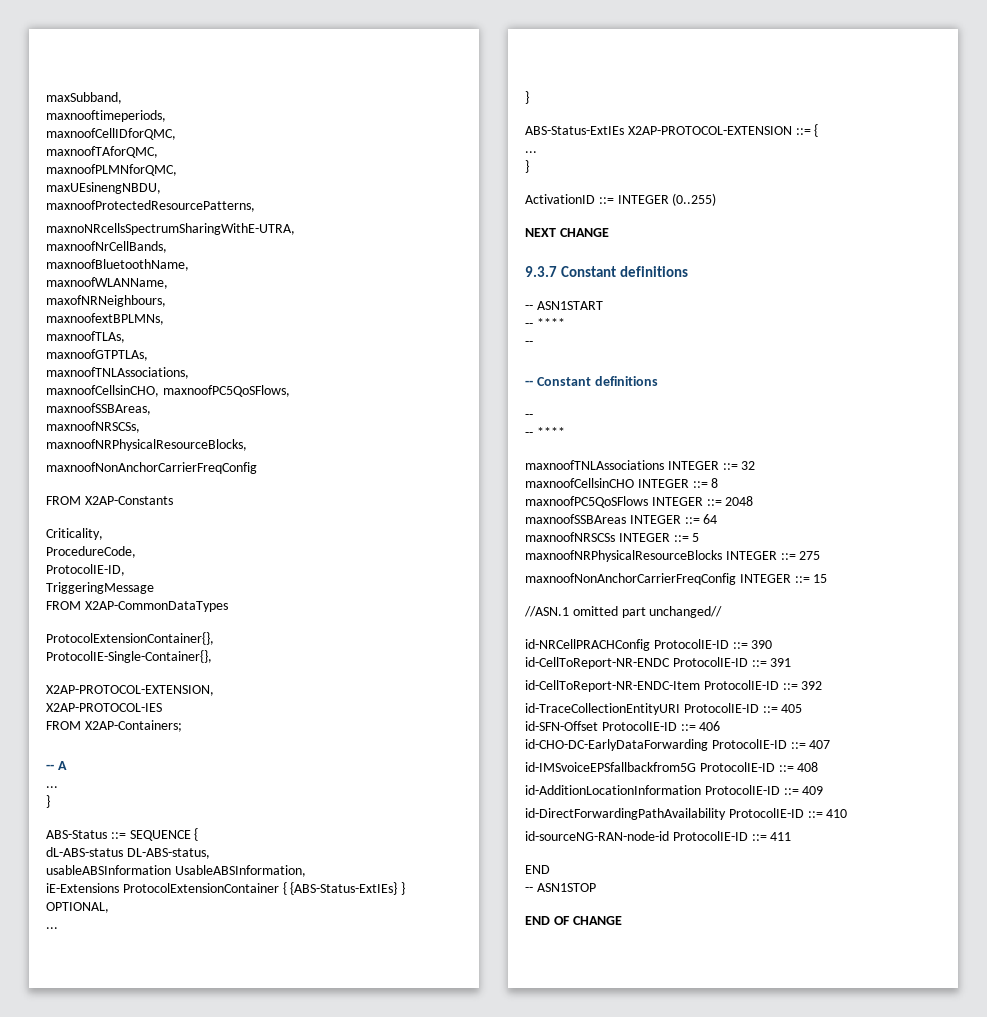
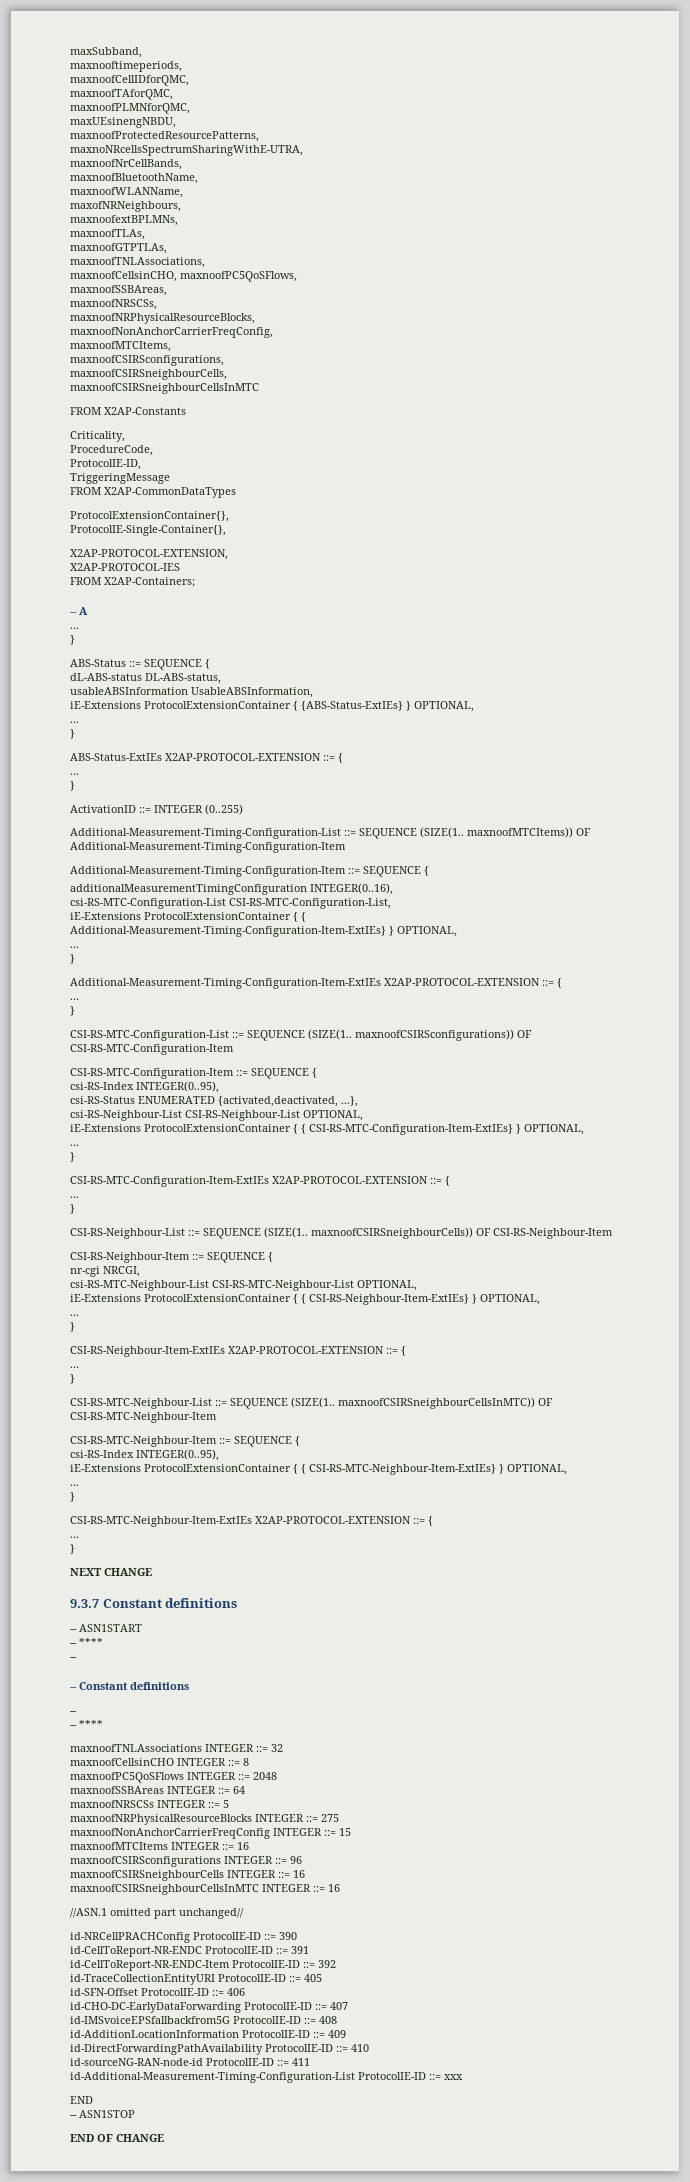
[46,462,257,474] maxnoofNonAnchorCarrierFreqConfig -> [70,327,273,338] [70,341,171,352] [70,355,224,366] [70,369,227,380] [70,383,259,394] maxnoofNonAnchorCarrierFreqConfig, // maxnoofMTCItems, // maxnoofCSIRSconfigurations, // maxnoofCSIRSneighbourCells, // maxnoofCSIRSneighbourCellsInMTC
(717, 199) none -> [70,827,591,839] [70,842,346,853] [70,866,429,877] [70,883,393,895] [70,898,391,909] [70,912,306,922] [70,926,457,937] [70,946,79,948] [70,954,75,964] [70,978,562,989] [70,998,79,1000] [70,1006,75,1016] [70,1029,532,1041] [70,1044,234,1055] [70,1068,317,1079] [70,1081,219,1093] [70,1096,358,1107] [70,1110,363,1121] [70,1124,584,1135] [70,1144,79,1146] [70,1152,75,1162] [70,1176,450,1187] [70,1196,79,1198] [70,1204,75,1214] [70,1227,613,1239] [70,1252,273,1263] [70,1266,140,1277] [70,1280,417,1291] [70,1294,540,1305] [70,1314,79,1316] [70,1322,75,1332] [70,1346,406,1357] [70,1366,79,1368] [70,1374,75,1384] [70,1397,553,1409] [70,1412,217,1423] [70,1436,300,1447] [70,1449,219,1461] [70,1464,567,1475] [70,1484,79,1486] [70,1492,75,1502] [70,1516,433,1527] [70,1536,79,1538] [70,1544,75,1554] // Additional-Measurement-Timing-Configuration-List ::= SEQUENCE (SIZE(1.. maxnoofMTCItems)) OF Additional-Measurement-Timing-Configuration-Item // Additional-Measurement-Timing-Configuration-Item ::= SEQUENCE { // additionalMeasurementTimingConfiguration INTEGER(0..16), // csi-RS-MTC-Configuration-List CSI-RS-MTC-Configuration-List, // iE-Extensions ProtocolExtensionContainer { { Additional-Measurement-Timing-Configuration-Item-ExtIEs} } OPTIONAL, // ... // } // Additional-Measurement-Timing-Configuration-Item-ExtIEs X2AP-PROTOCOL-EXTENSION ::= { // ... // } // CSI-RS-MTC-Configuration-List ::= SEQUENCE (SIZE(1.. maxnoofCSIRSconfigurations)) OF CSI-RS-MTC-Configuration-Item // CSI-RS-MTC-Configuration-Item ::= SEQUENCE { // csi-RS-Index INTEGER(0..95), // csi-RS-Status ENUMERATED {activated,deactivated, ...}, // csi-RS-Neighbour-List CSI-RS-Neighbour-List OPTIONAL, // iE-Extensions ProtocolExtensionContainer { { CSI-RS-MTC-Configuration-Item-ExtIEs} } OPTIONAL, // ... // } // CSI-RS-MTC-Configuration-Item-ExtIEs X2AP-PROTOCOL-EXTENSION ::= { // ... // } // CSI-RS-Neighbour-List ::= SEQUENCE (SIZE(1.. maxnoofCSIRSneighbourCells)) OF CSI-RS-Neighbour-Item // CSI-RS-Neighbour-Item ::= SEQUENCE { // nr-cgi NRCGI, // csi-RS-MTC-Neighbour-List CSI-RS-MTC-Neighbour-List OPTIONAL, // iE-Extensions ProtocolExtensionContainer { { CSI-RS-Neighbour-Item-ExtIEs} } OPTIONAL, // ... // } // CSI-RS-Neighbour-Item-ExtIEs X2AP-PROTOCOL-EXTENSION ::= { // ... // } // CSI-RS-MTC-Neighbour-List ::= SEQUENCE (SIZE(1.. maxnoofCSIRSneighbourCellsInMTC)) OF CSI-RS-MTC-Neighbour-Item // CSI-RS-MTC-Neighbour-Item ::= SEQUENCE { // csi-RS-Index INTEGER(0..95), // iE-Extensions ProtocolExtensionContainer { { CSI-RS-MTC-Neighbour-Item-ExtIEs} } OPTIONAL, // ... // } // CSI-RS-MTC-Neighbour-Item-ExtIEs X2AP-PROTOCOL-EXTENSION ::= { // ... // }
(828, 578) none -> [70,1842,249,1850] [70,1856,302,1867] [70,1870,305,1881] [70,1884,340,1895] // maxnoofMTCItems INTEGER ::= 16 // maxnoofCSIRSconfigurations INTEGER ::= 96 // maxnoofCSIRSneighbourCells INTEGER ::= 16 // maxnoofCSIRSneighbourCellsInMTC INTEGER ::= 16
(792, 836) none -> [70,2072,463,2083] // id-Additional-Measurement-Timing-Configuration-List ProtocolIE-ID ::= xxx

